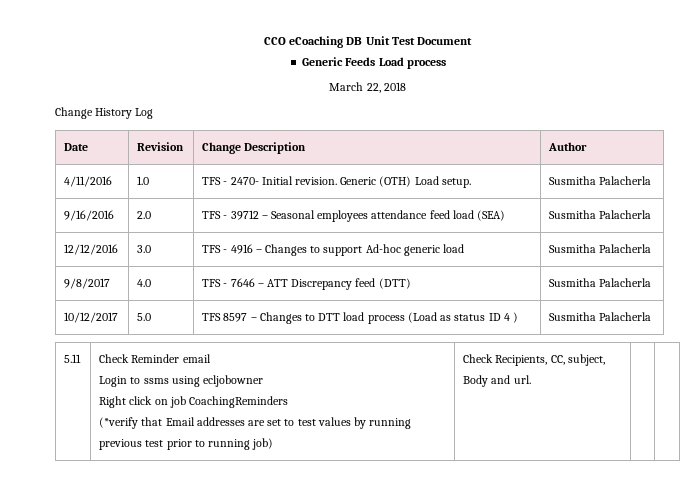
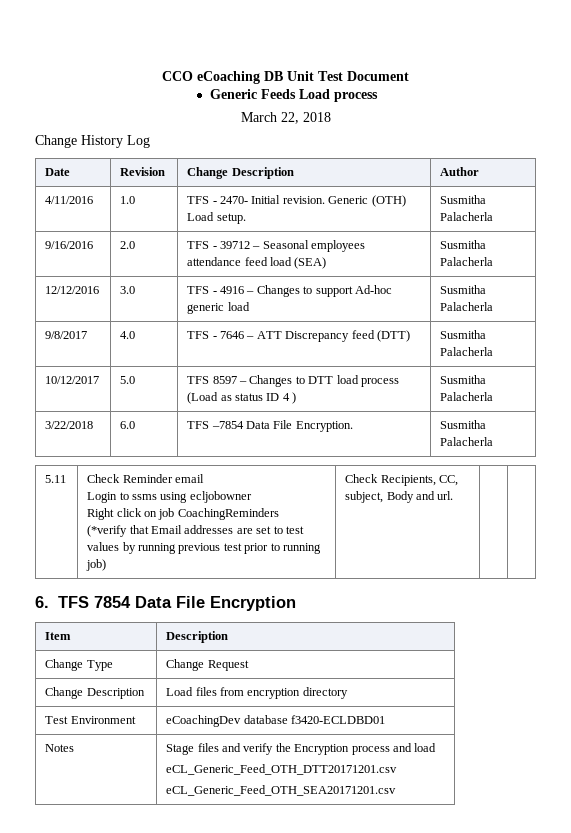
(652, 316) none -> [45,421,94,429] [120,421,136,429] [187,420,353,432] [440,420,487,429] [440,437,494,446] // 3/22/2018 | 6.0 | TFS –7854 Data File Encryption. | Susmitha Palacherla
(531, 379) none -> [35,596,297,611] [45,632,72,640] [166,631,229,643] [45,659,113,671] [166,659,249,671] [45,687,145,699] [166,687,348,699] [45,716,136,724] [166,715,386,727] [45,744,75,752] [166,743,437,755] [166,764,398,775] [166,785,397,796] // 6. TFS 7854 Data File Encryption // Item | Description // Change Type | Change Request // Change Description | Load files from encryption directory // Test Environment | eCoachingDev database f3420-ECLDBD01 // Notes | Stage files and verify the Encryption process and load // eCL_Generic_Feed_OTH_DTT20171201.csv // eCL_Generic_Feed_OTH_SEA20171201.csv

